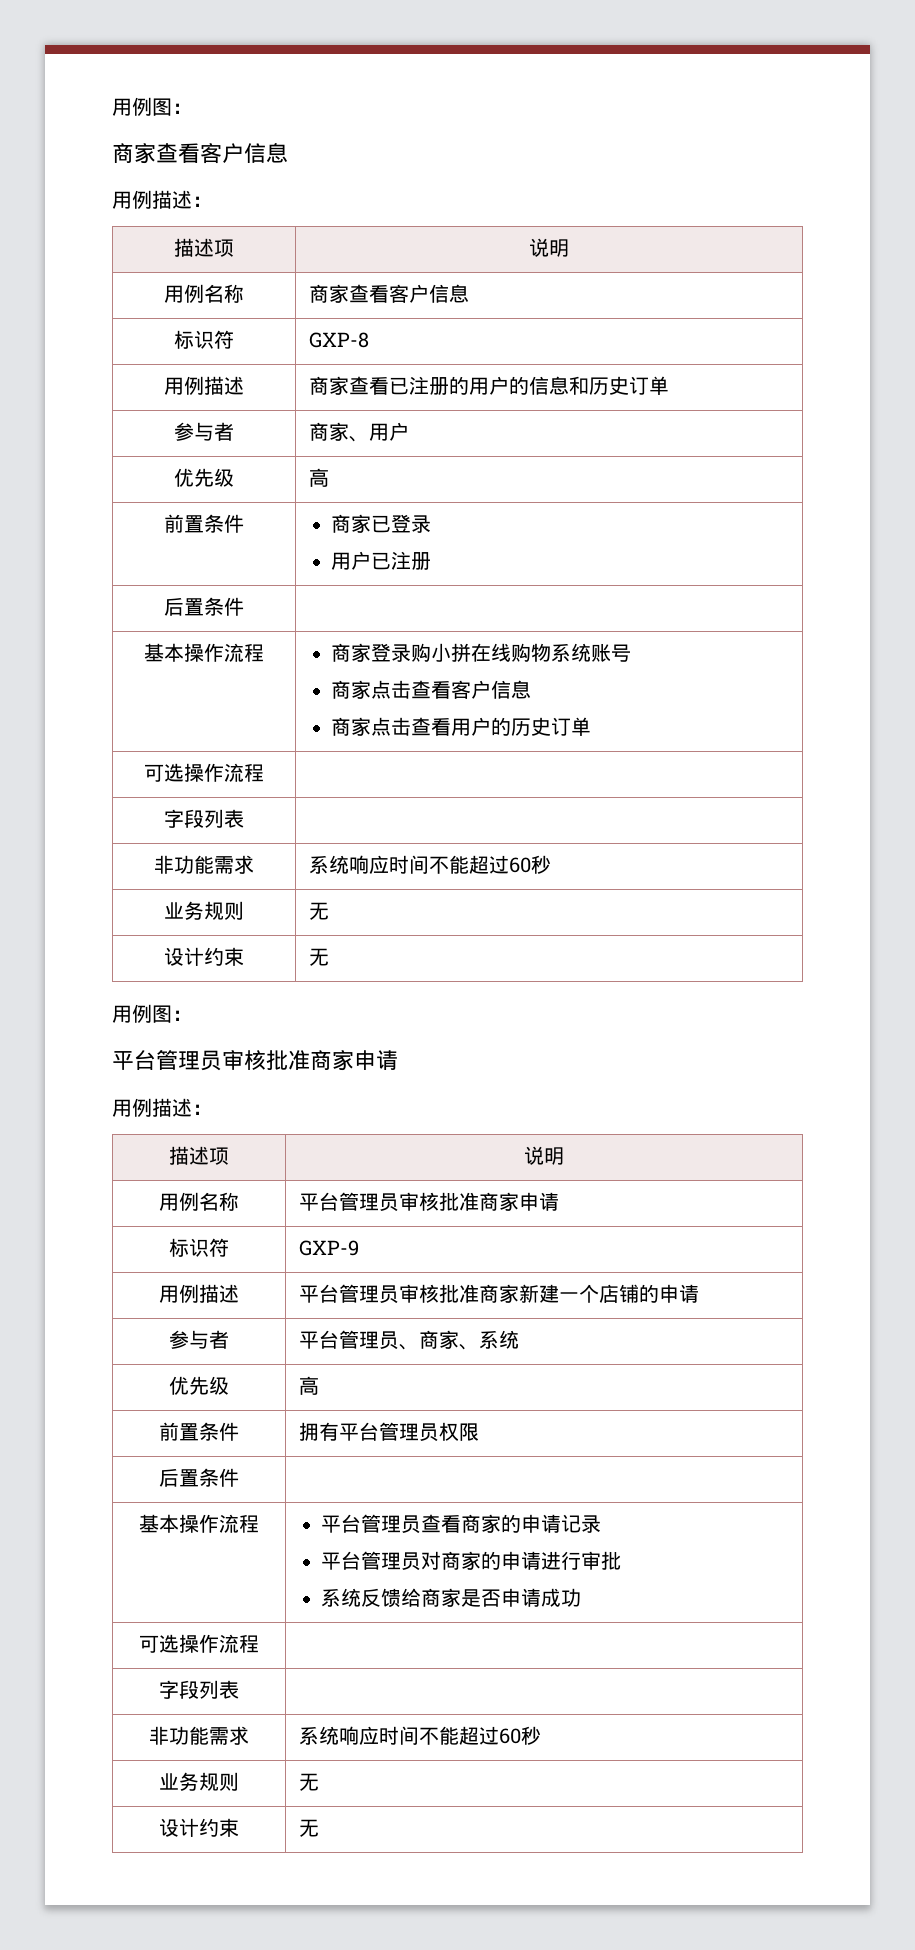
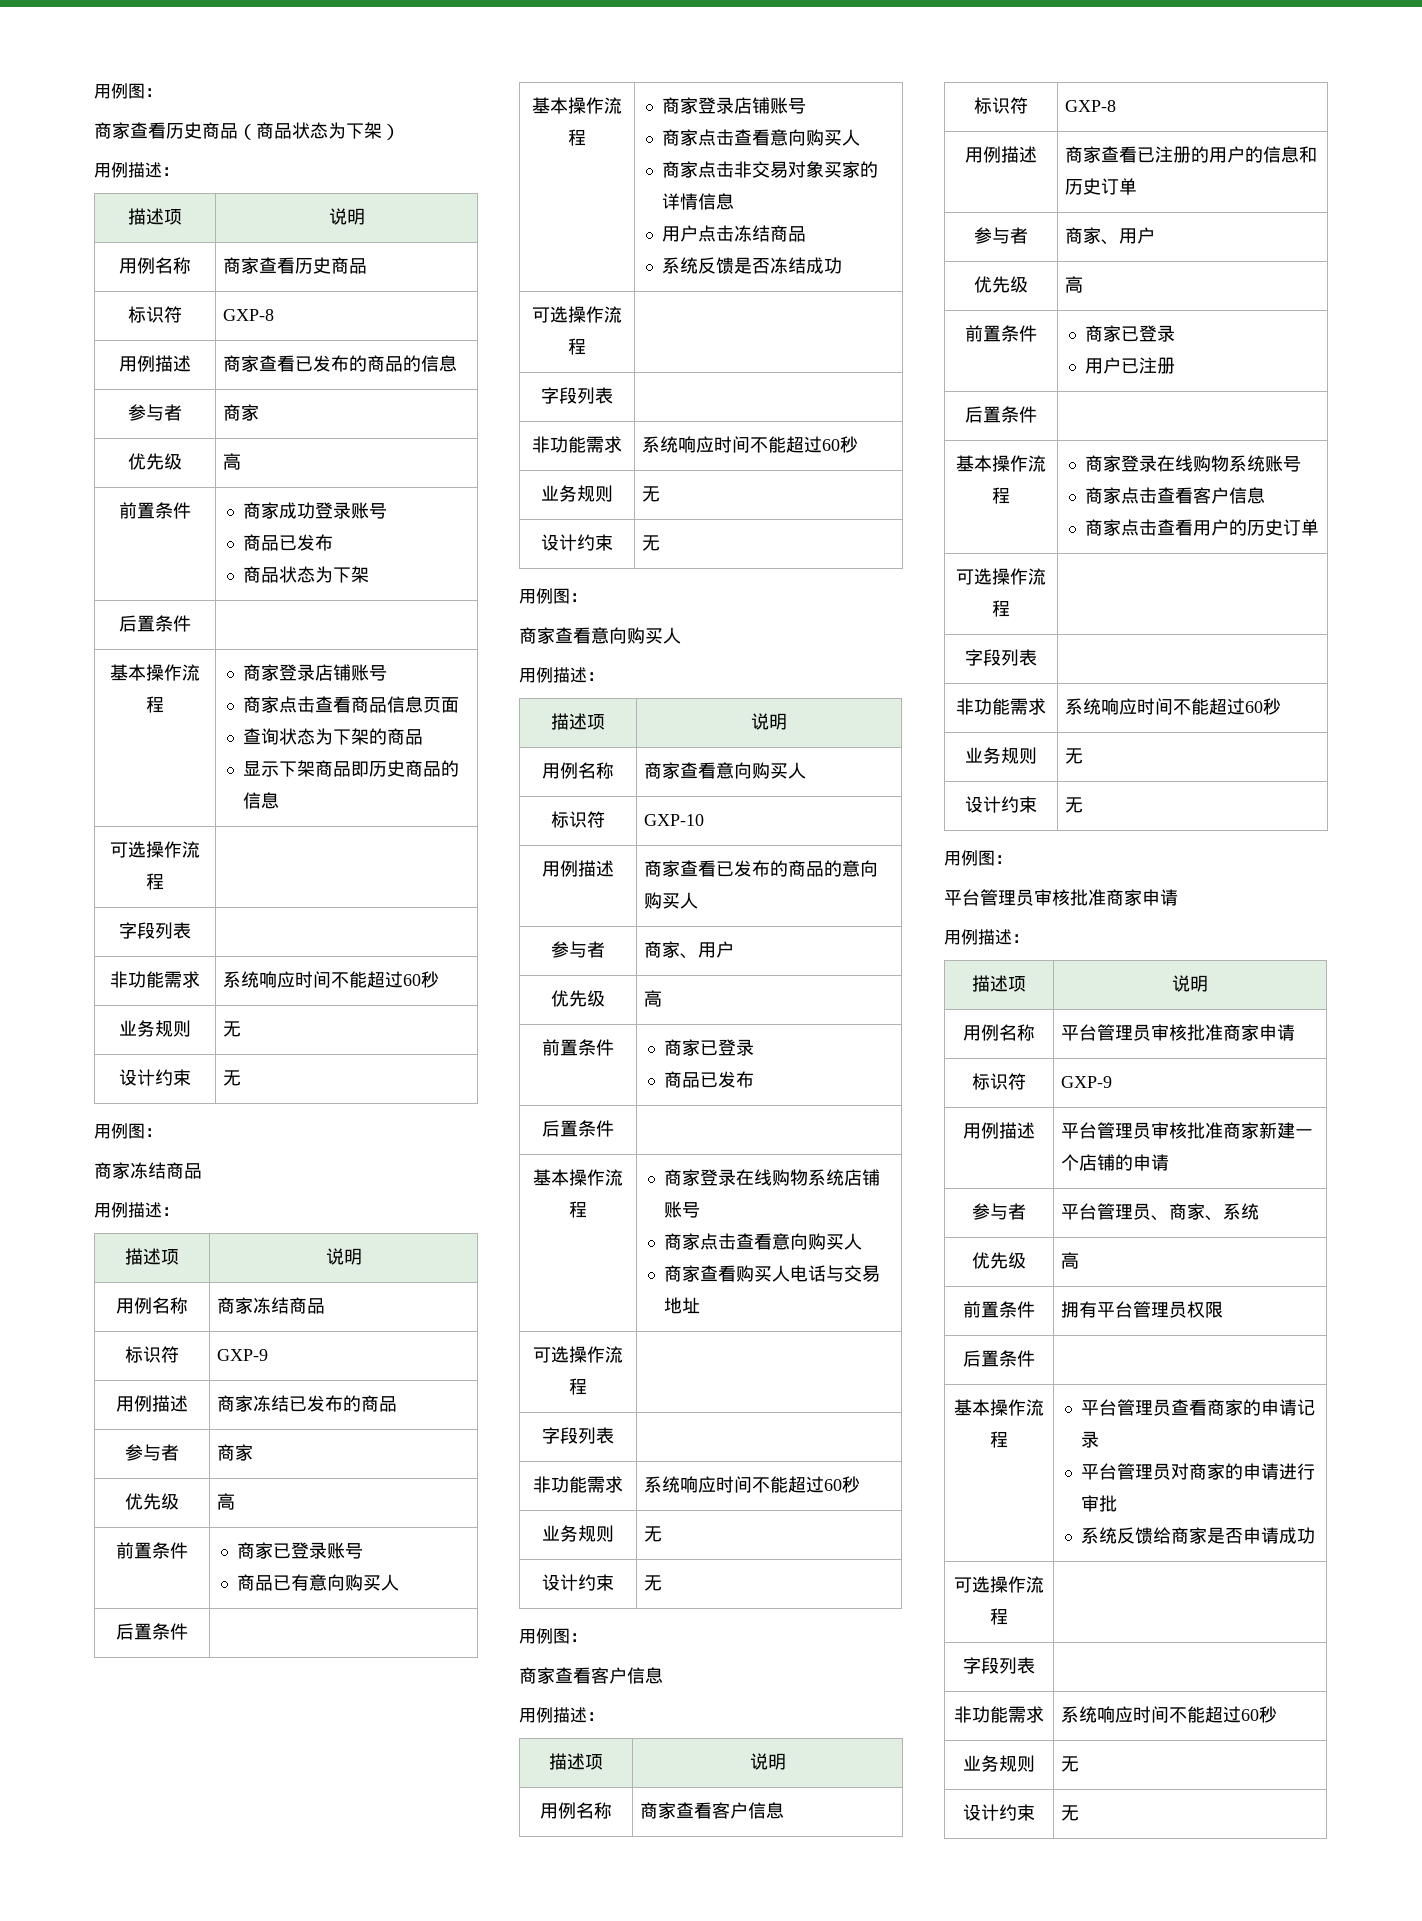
[112,97,192,116] 用例图： -> [94,83,162,99] [94,122,400,140] [94,162,179,178] [128,208,182,225] [328,208,365,225] [119,257,191,274] [223,257,368,274] [128,306,182,323] [223,309,275,321] [119,355,191,372] [223,355,458,372] [128,404,182,421] [223,404,260,421] [128,453,182,470] [223,453,242,470] [119,502,191,519] [243,502,388,519] [243,534,334,551] [243,566,370,583] [119,615,191,632] [110,664,200,681] [146,696,164,713] [243,664,388,681] [243,696,460,713] [243,728,424,745] [243,760,460,777] [243,792,280,809] [110,841,200,858] [146,873,164,890] [119,922,191,939] [110,971,200,988] [223,971,440,988] [119,1020,191,1037] [223,1021,242,1037] [119,1069,191,1086] [223,1070,242,1086] [94,1123,162,1139] [94,1162,202,1179] [94,1202,179,1218] [125,1248,179,1265] [325,1248,362,1265] [116,1297,188,1314] [217,1297,326,1314] [125,1346,179,1363] [217,1349,269,1361] [116,1395,188,1412] [217,1395,398,1412] [125,1444,179,1461] [217,1444,254,1461] [125,1493,179,1510] [217,1493,236,1510] [116,1542,188,1559] [237,1542,364,1559] [237,1574,400,1591] [116,1623,188,1640] [532,97,622,114] [568,129,586,146] [662,97,807,114] [662,129,861,146] [662,161,879,178] [662,193,735,210] [662,225,807,242] [662,257,843,274] [532,306,622,323] [568,338,586,355] [541,387,613,404] [532,436,622,453] [642,436,859,453] [541,485,613,502] [642,486,661,502] [541,534,613,551] [642,535,661,551] [519,588,587,604] [519,627,681,644] [519,667,604,683] [551,713,605,730] [751,713,787,730] [542,762,614,779] [644,762,807,779] [551,811,605,828] [644,814,705,826] [542,860,614,877] [644,860,879,877] [644,892,699,909] [551,941,605,958] [644,941,735,959] [551,990,605,1007] [644,990,663,1007] [542,1039,614,1056] [664,1039,755,1056] [664,1071,755,1088] [542,1120,614,1137] [533,1169,623,1186] [569,1201,587,1218] [664,1169,881,1186] [664,1201,701,1218] [664,1233,863,1250] [664,1265,881,1282] [664,1297,701,1314] [533,1346,623,1363] [569,1378,587,1395] [542,1427,614,1444] [533,1476,623,1493] [644,1476,861,1493] [542,1525,614,1542] [644,1526,663,1542] [542,1574,614,1591] [644,1575,663,1591] [519,1628,587,1644] 用例图： // 商家查看历史商品（商品状态为下架） // 用例描述： // 描述项 | 说明 // 用例名称 | 商家查看历史商品 // 标识符 | GXP-8 // 用例描述 | 商家查看已发布的商品的信息 // 参与者 | 商家 // 优先级 | 高 // 前置条件 | 商家成功登录账号 // 商品已发布 // 商品状态为下架 // 后置条件 | // 基本操作流程 | 商家登录店铺账号 // 商家点击查看商品信息页面 // 查询状态为下架的商品 // 显示下架商品即历史商品的信息 // 可选操作流程 | // 字段列表 | // 非功能需求 | 系统响应时间不能超过60秒 // 业务规则 | 无 // 设计约束 | 无 // 用例图： // 商家冻结商品 // 用例描述： // 描述项 | 说明 // 用例名称 | 商家冻结商品 // 标识符 | GXP-9 // 用例描述 | 商家冻结已发布的商品 // 参与者 | 商家 // 优先级 | 高 // 前置条件 | 商家已登录账号 // 商品已有意向购买人 // 后置条件 | // 基本操作流程 | 商家登录店铺账号 // 商家点击查看意向购买人 // 商家点击非交易对象买家的详情信息 // 用户点击冻结商品 // 系统反馈是否冻结成功 // 可选操作流程 | // 字段列表 | // 非功能需求 | 系统响应时间不能超过60秒 // 业务规则 | 无 // 设计约束 | 无 // 用例图： // 商家查看意向购买人 // 用例描述： // 描述项 | 说明 // 用例名称 | 商家查看意向购买人 // 标识符 | GXP-10 // 用例描述 | 商家查看已发布的商品的意向购买人 // 参与者 | 商家、用户 // 优先级 | 高 // 前置条件 | 商家已登录 // 商品已发布 // 后置条件 | // 基本操作流程 | 商家登录在线购物系统店铺账号 // 商家点击查看意向购买人 // 商家查看购买人电话与交易地址 // 可选操作流程 | // 字段列表 | // 非功能需求 | 系统响应时间不能超过60秒 // 业务规则 | 无 // 设计约束 | 无 // 用例图：
[410,643,471,662] 购小拼 -> (1158, 463) none

